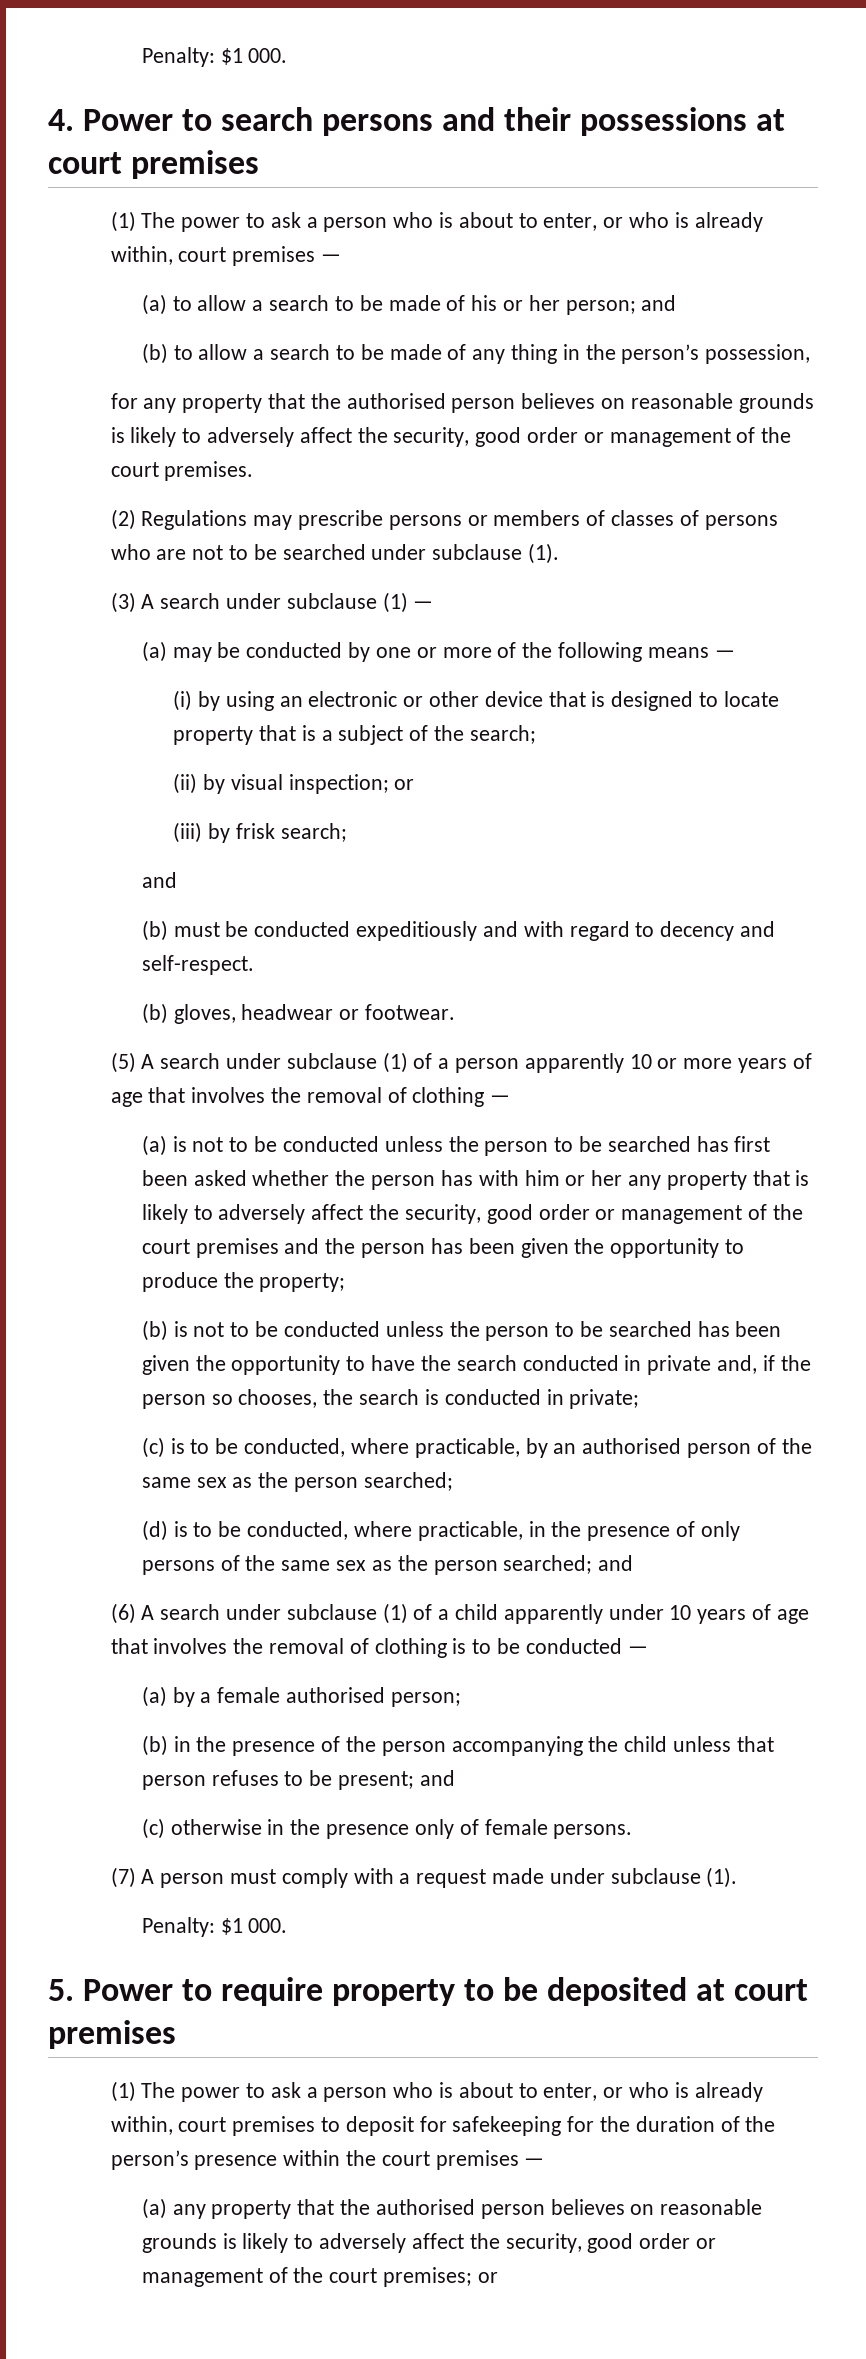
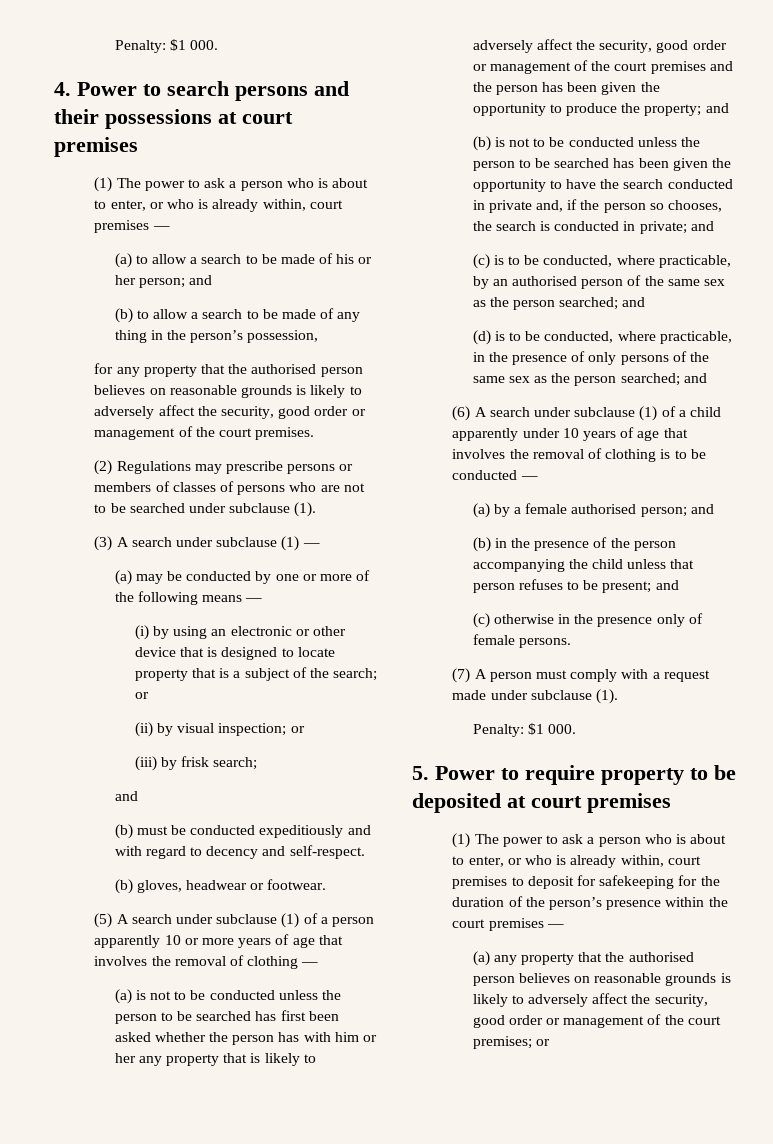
(536, 734) none -> [134,692,149,699] or
(346, 1282) none -> [705,103,729,113] and
(640, 1399) none -> [690,221,714,231] and
(453, 1481) none -> [622,297,646,307] and
(461, 1699) none -> [690,504,714,514] and

